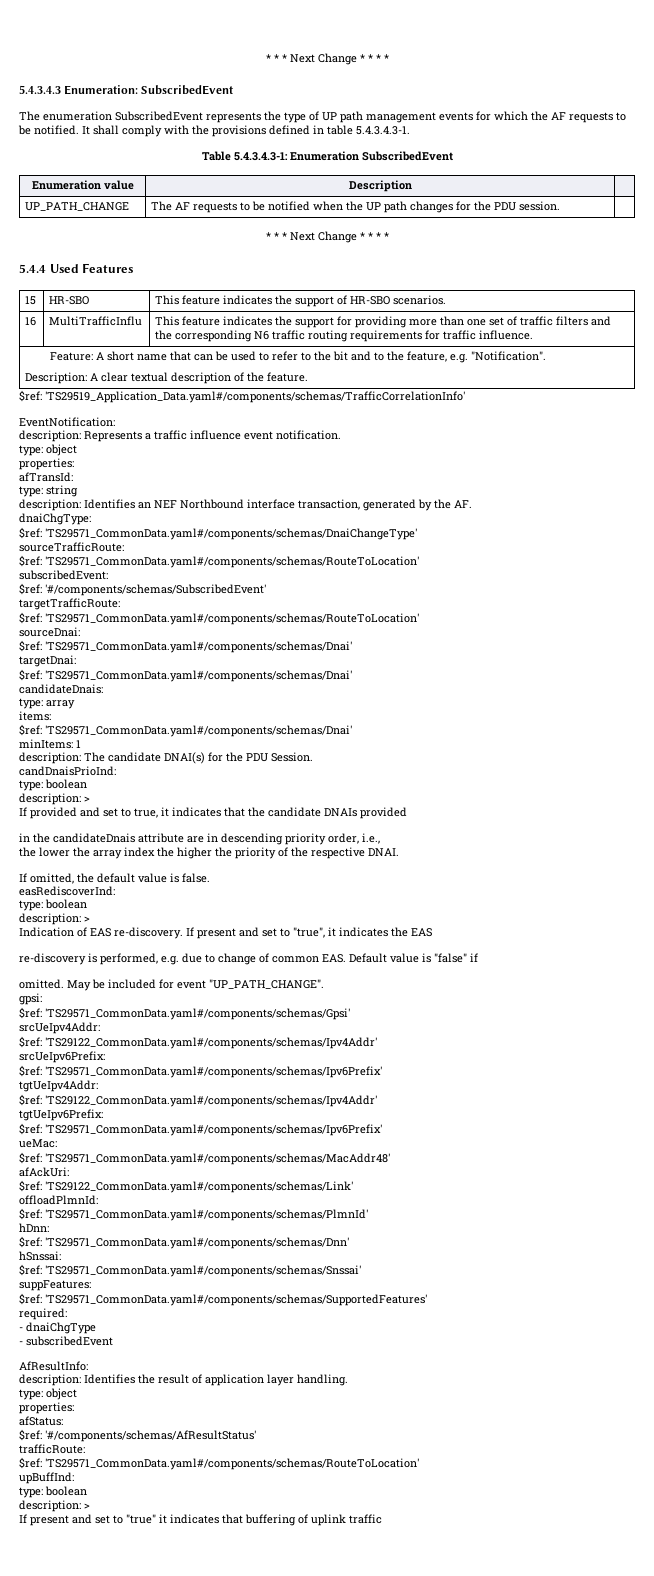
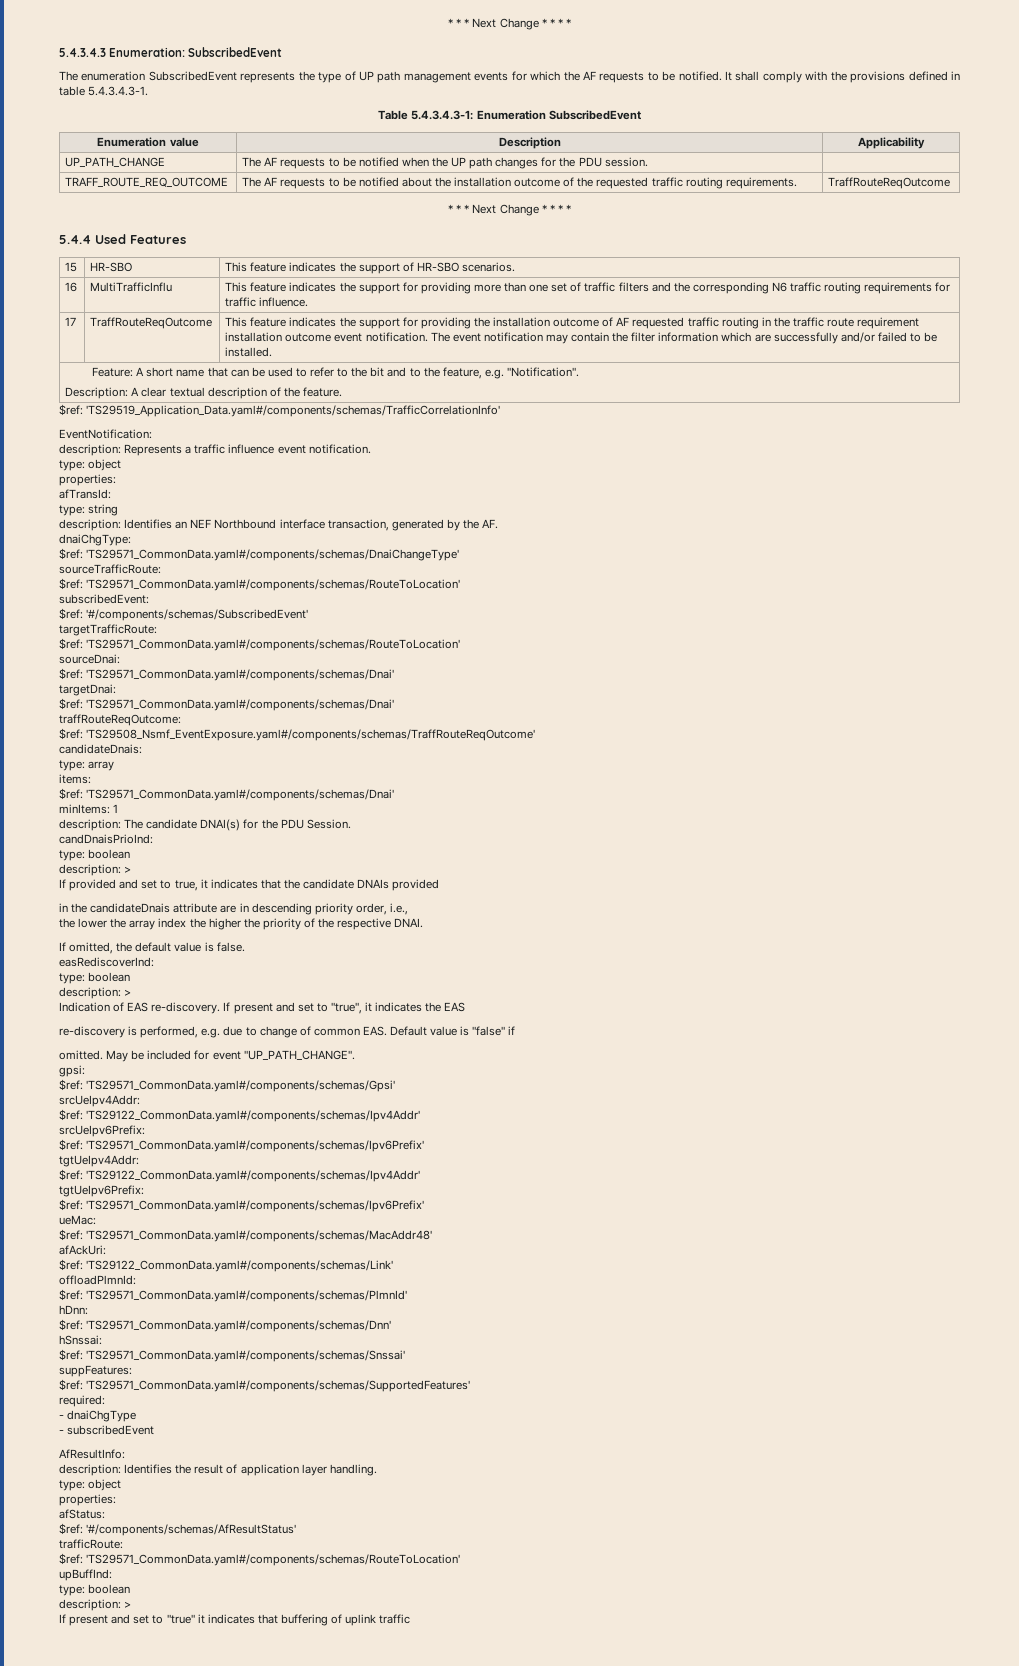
(412, 186) none -> [858,137,925,149] Applicability
(561, 206) none -> [65,177,229,187] [242,177,797,189] [828,177,951,189] // TRAFF_ROUTE_REQ_OUTCOME | The AF requests to be notified about the installation outcome of the requested traffic routing requirements. | TraffRouteReqOutcome
(534, 335) none -> [65,317,77,326] [90,317,213,329] [225,317,920,329] [225,332,938,344] [225,347,273,357] // 17 | TraffRouteReqOutcome | This feature indicates the support for providing the installation outcome of AF requested traffic routing in the traffic route requirement installation outcome event notification. The event notification may contain the filter information which are successfully and/or failed to be installed.
(352, 676) none -> [59,714,181,726] [59,728,536,741] // traffRouteReqOutcome: // $ref: 'TS29508_Nsmf_EventExposure.yaml#/components/schemas/TraffRouteReqOutcome'

